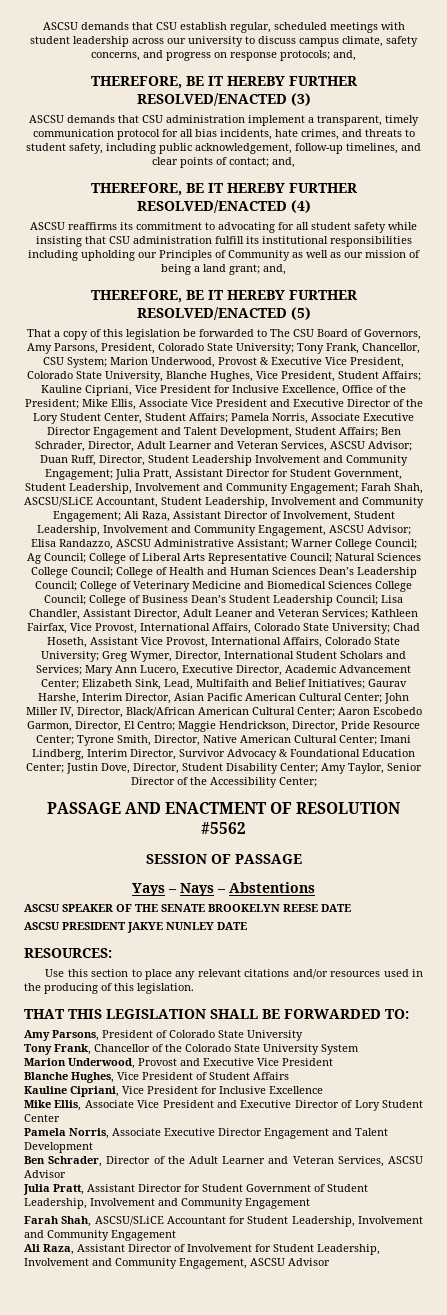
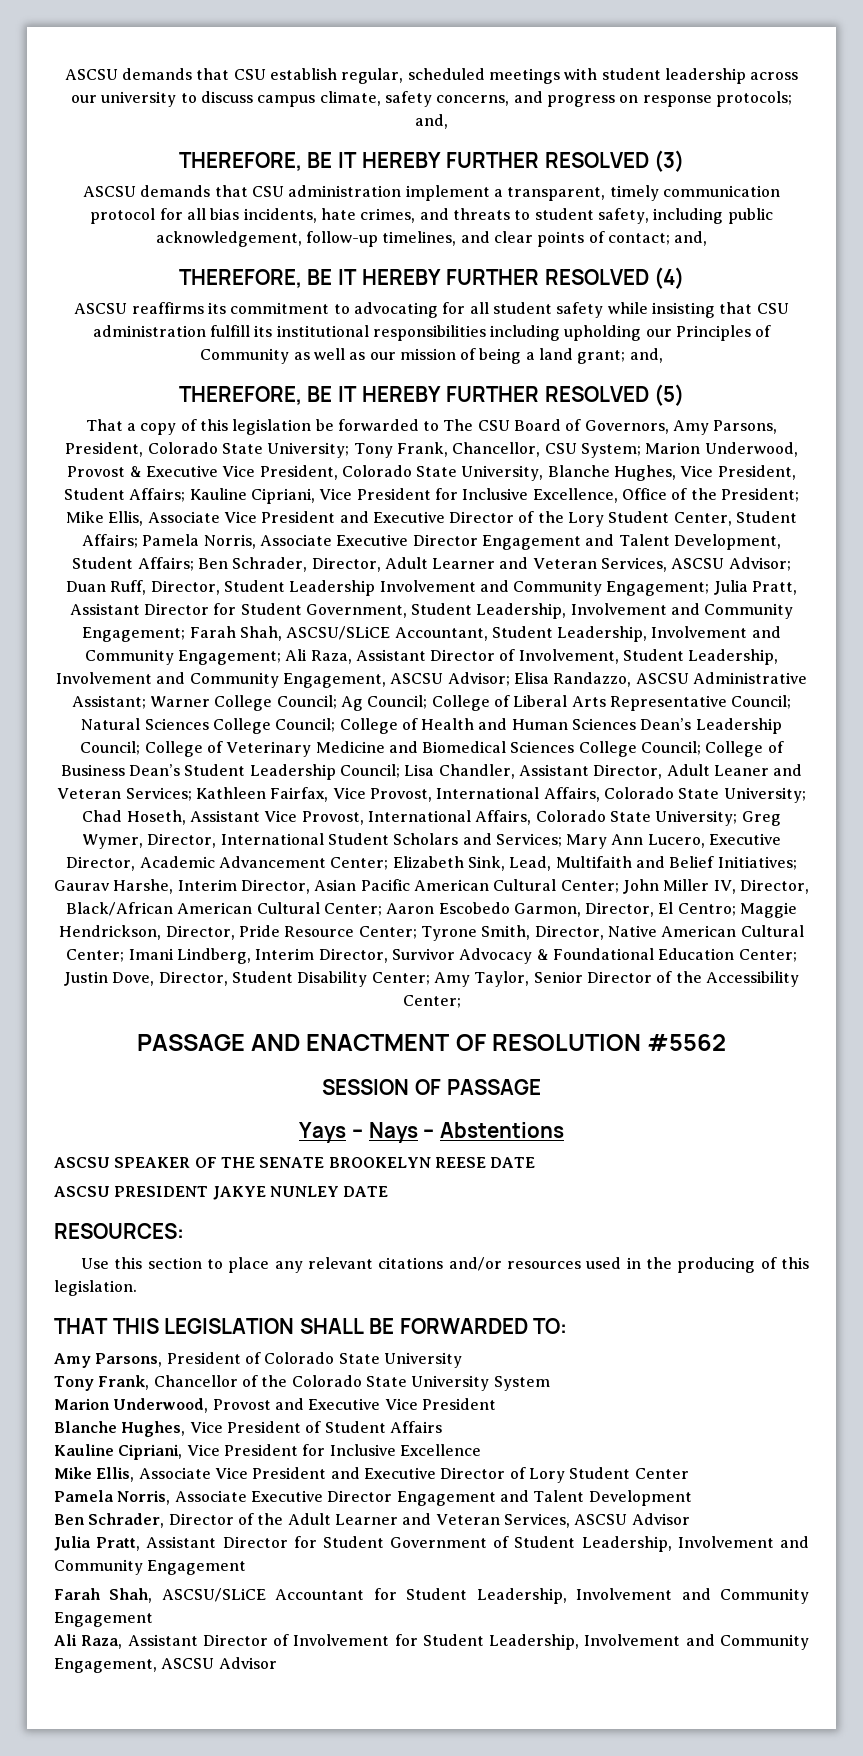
[136,93,287,106] RESOLVED/ENACTED -> [544,152,649,168] RESOLVED
[136,200,287,213] RESOLVED/ENACTED -> [544,269,649,285] RESOLVED
[136,307,287,320] RESOLVED/ENACTED -> [544,386,649,402] RESOLVED

